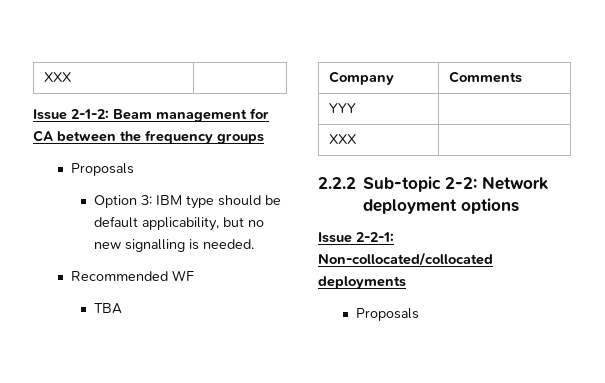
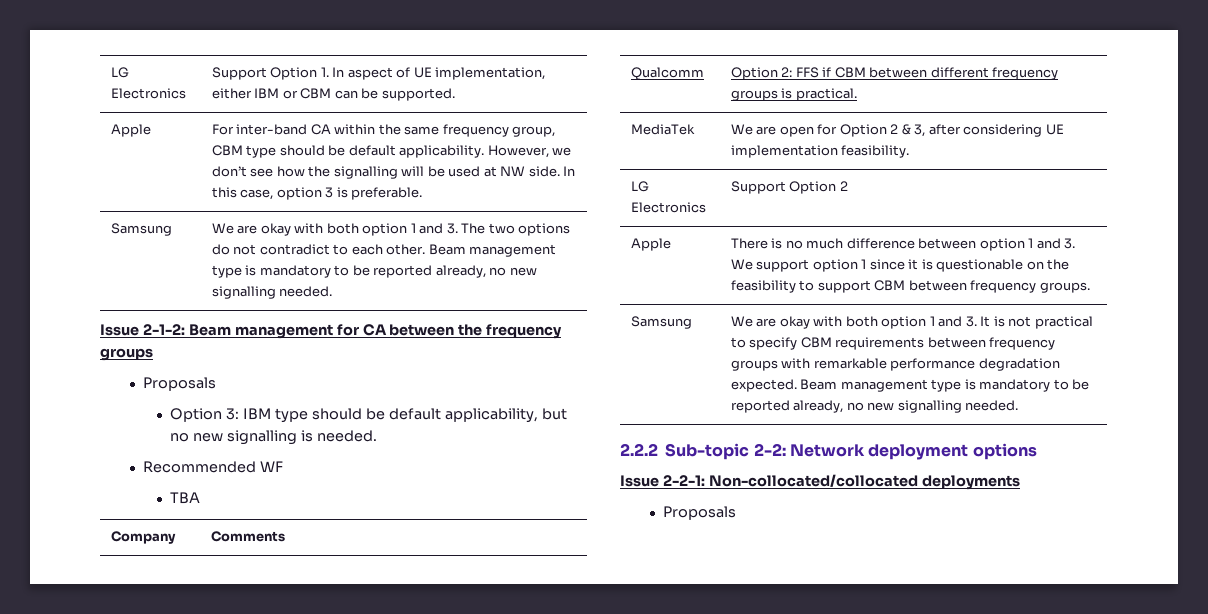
[43,72,72,82] XXX | -> [110,67,129,78] [110,88,186,99] [211,67,546,80] [211,88,455,101] [110,124,151,137] [211,124,556,137] [211,145,572,158] [211,166,576,179] [211,187,423,200] [110,223,172,236] [211,223,571,236] [211,244,557,257] [211,265,537,278] [211,286,333,299] LG Electronics | Support Option 1. In aspect of UE implementation, either IBM or CBM can be supported. // Apple | For inter-band CA within the same frequency group, CBM type should be default applicability. However, we don’t see how the signalling will be used at NW side. In this case, option 3 is preferable. // Samsung | We are okay with both option 1 and 3. The two options do not contradict to each other. Beam management type is mandatory to be reported already, no new signalling needed.
[328,103,356,113] [328,134,357,144] YYY | // XXX | -> [630,67,704,80] [730,67,1059,80] [730,88,857,101] [630,124,695,135] [730,124,1064,137] [730,145,910,158] [630,181,649,192] [630,202,706,213] [730,181,848,194] [630,238,671,251] [730,238,1076,251] [730,259,1070,272] [730,280,1090,293] [630,316,692,329] [730,316,1093,329] [730,337,1056,350] [730,358,1060,371] [730,379,1090,392] [730,400,1019,413] Qualcomm | Option 2: FFS if CBM between different frequency groups is practical. // MediaTek | We are open for Option 2 & 3, after considering UE implementation feasibility. // LG Electronics | Support Option 2 // Apple | There is no much difference between option 1 and 3. We support option 1 since it is questionable on the feasibility to support CBM between frequency groups. // Samsung | We are okay with both option 1 and 3. It is not practical to specify CBM requirements between frequency groups with remarkable performance degradation expected. Beam management type is mandatory to be reported already, no new signalling needed.

